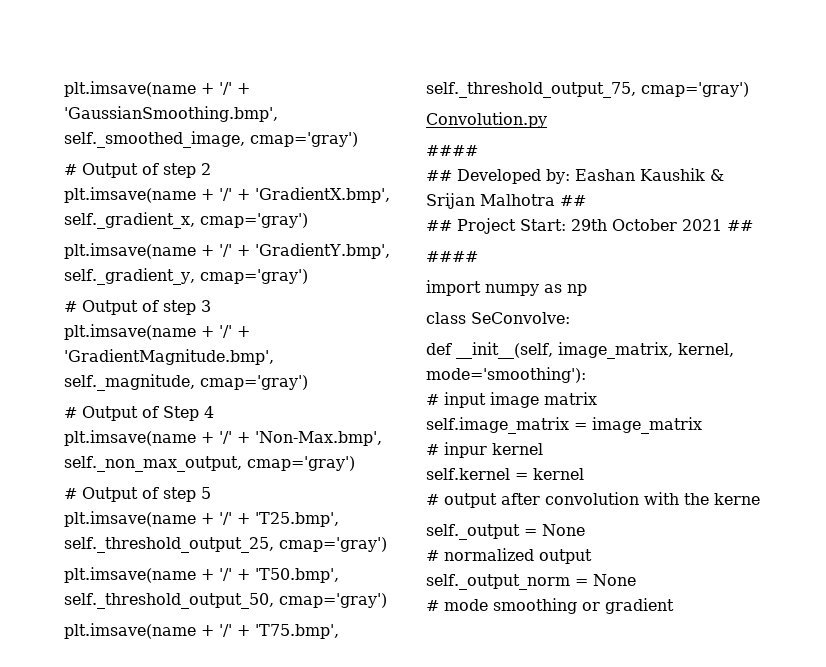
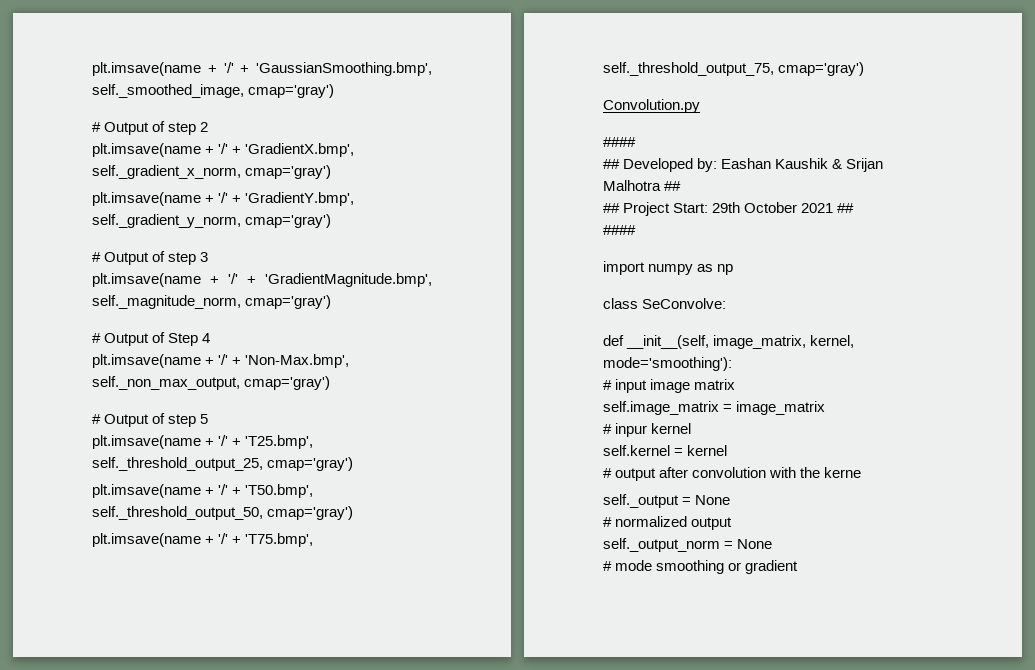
[64,212,195,229] self._gradient_x, -> [92,165,241,179] self._gradient_x_norm,
[64,268,195,285] self._gradient_y, -> [92,214,241,228] self._gradient_y_norm,
[64,374,195,391] self._magnitude, -> [92,295,241,309] self._magnitude_norm,

